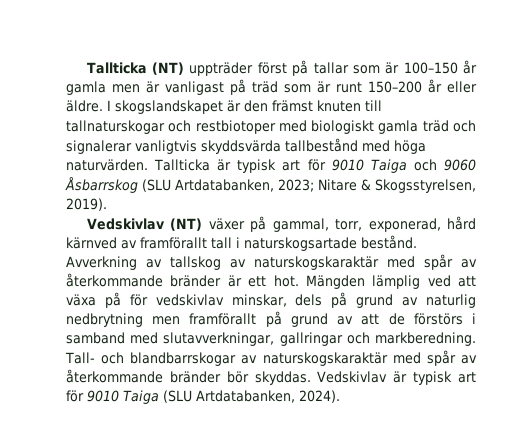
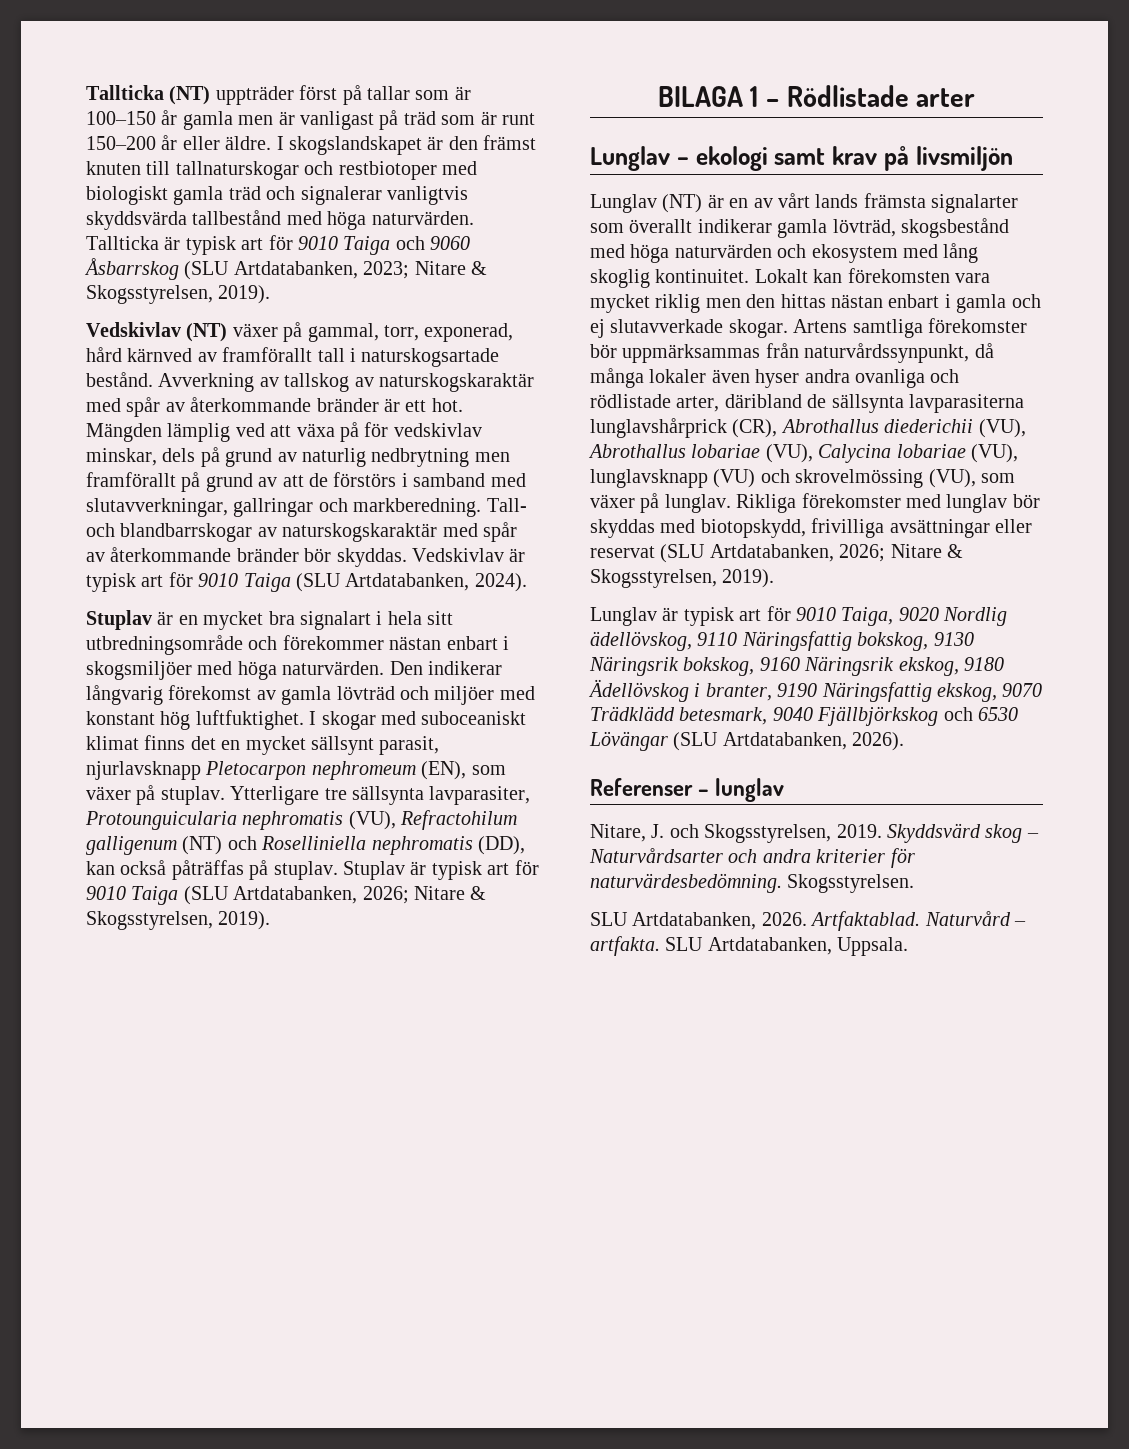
(341, 396) none -> [86,610,454,630] [86,635,509,655] [86,661,502,680] [86,685,535,705] [86,710,527,730] [86,735,440,755] [86,761,506,780] [86,785,531,805] [85,810,518,830] [86,836,525,855] [86,860,539,880] [86,886,487,905] [86,911,271,930] [657,85,976,107] [590,146,1013,171] [590,193,1019,213] [590,218,1009,238] [590,243,979,263] [590,268,990,288] [590,294,1041,313] [590,318,1027,338] [590,343,994,363] [590,368,960,388] [590,394,1024,413] [590,418,1026,438] [588,444,1018,463] [590,469,1015,488] [590,493,1040,513] [590,518,1032,538] [590,544,963,563] [590,569,775,588] [590,606,1008,626] [590,631,974,651] [589,656,1004,676] [588,679,1043,702] [590,706,1018,726] [589,731,905,751] [590,778,785,802] [590,823,1039,843] [589,848,915,868] [590,873,915,893] [590,911,1026,931] [590,936,909,956] // Stuplav är en mycket bra signalart i hela sitt utbredningsområde och förekommer nästan enbart i skogsmiljöer med höga naturvärden. Den indikerar långvarig förekomst av gamla lövträd och miljöer med konstant hög luftfuktighet. I skogar med suboceaniskt klimat finns det en mycket sällsynt parasit, njurlavsknapp Pletocarpon nephromeum (EN), som växer på stuplav. Ytterligare tre sällsynta lavparasiter, Protounguicularia nephromatis (VU), Refractohilum galligenum (NT) och Roselliniella nephromatis (DD), kan också påträffas på stuplav. Stuplav är typisk art för 9010 Taiga (SLU Artdatabanken, 2026; Nitare & Skogsstyrelsen, 2019). // BILAGA 1 – Rödlistade arter // Lunglav – ekologi samt krav på livsmiljön // Lunglav (NT) är en av vårt lands främsta signalarter som överallt indikerar gamla lövträd, skogsbestånd med höga naturvärden och ekosystem med lång skoglig kontinuitet. Lokalt kan förekomsten vara mycket riklig men den hittas nästan enbart i gamla och ej slutavverkade skogar. Artens samtliga förekomster bör uppmärksammas från naturvårdssynpunkt, då många lokaler även hyser andra ovanliga och rödlistade arter, däribland de sällsynta lavparasiterna lunglavshårprick (CR), Abrothallus diederichii (VU), Abrothallus lobariae (VU), Calycina lobariae (VU), lunglavsknapp (VU) och skrovelmössing (VU), som växer på lunglav. Rikliga förekomster med lunglav bör skyddas med biotopskydd, frivilliga avsättningar eller reservat (SLU Artdatabanken, 2026; Nitare & Skogsstyrelsen, 2019). // Lunglav är typisk art för 9010 Taiga, 9020 Nordlig ädellövskog, 9110 Näringsfattig bokskog, 9130 Näringsrik bokskog, 9160 Näringsrik ekskog, 9180 Ädellövskog i branter, 9190 Näringsfattig ekskog, 9070 Trädklädd betesmark, 9040 Fjällbjörkskog och 6530 Lövängar (SLU Artdatabanken, 2026). // Referenser – lunglav // Nitare, J. och Skogsstyrelsen, 2019. Skyddsvärd skog – Naturvårdsarter och andra kriterier för naturvärdesbedömning. Skogsstyrelsen. // SLU Artdatabanken, 2026. Artfaktablad. Naturvård – artfakta. SLU Artdatabanken, Uppsala.

